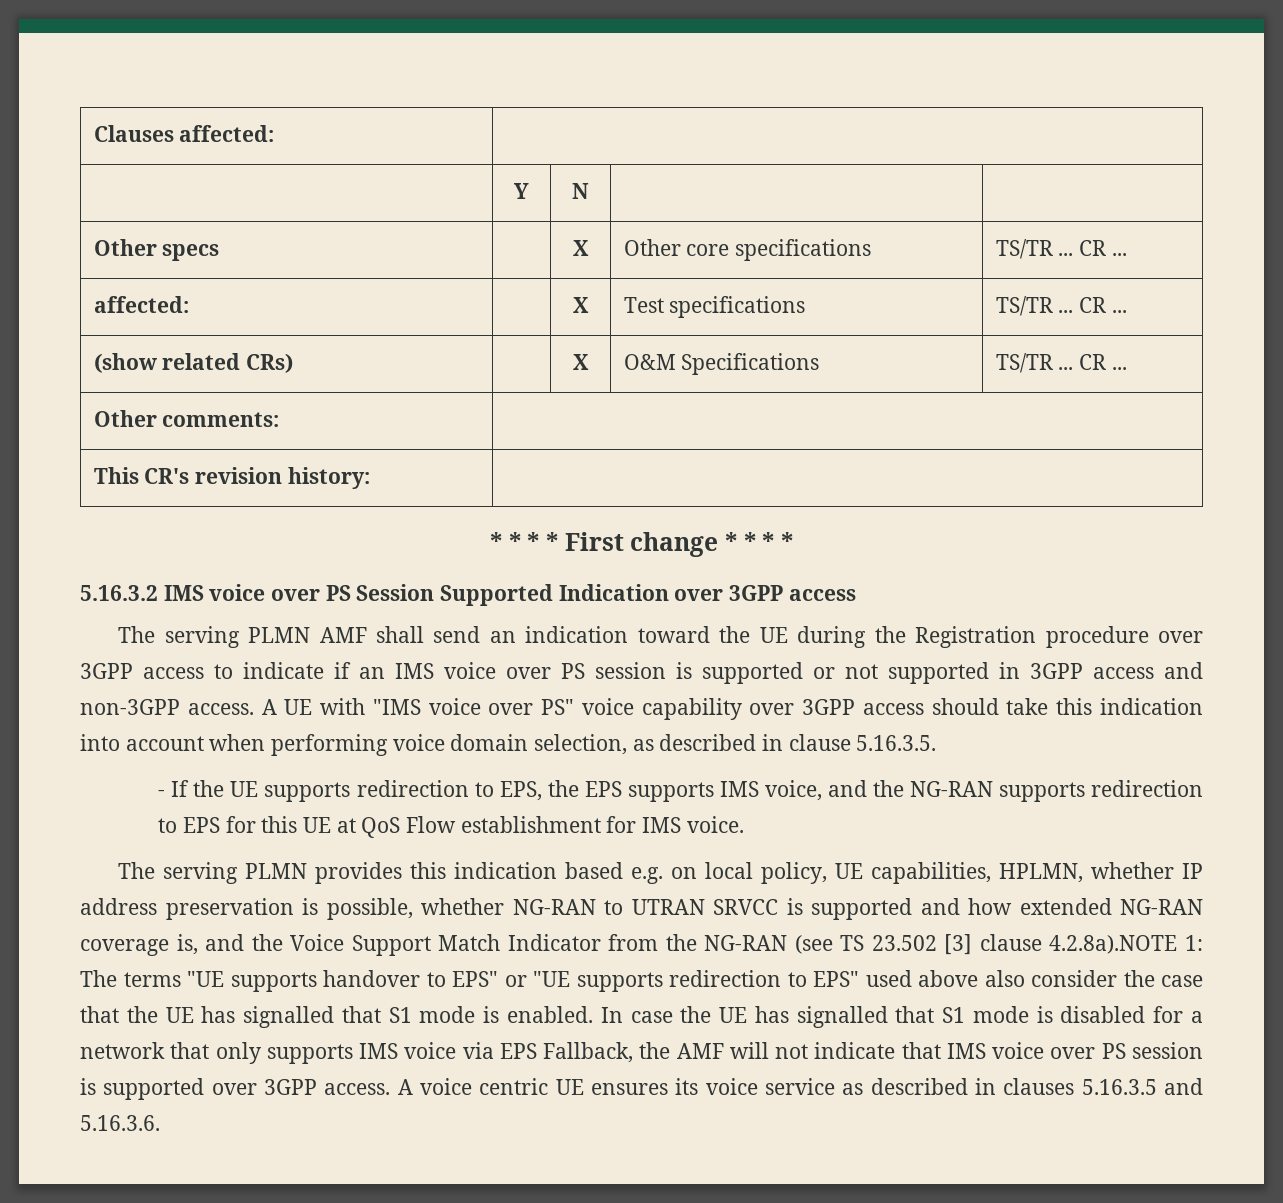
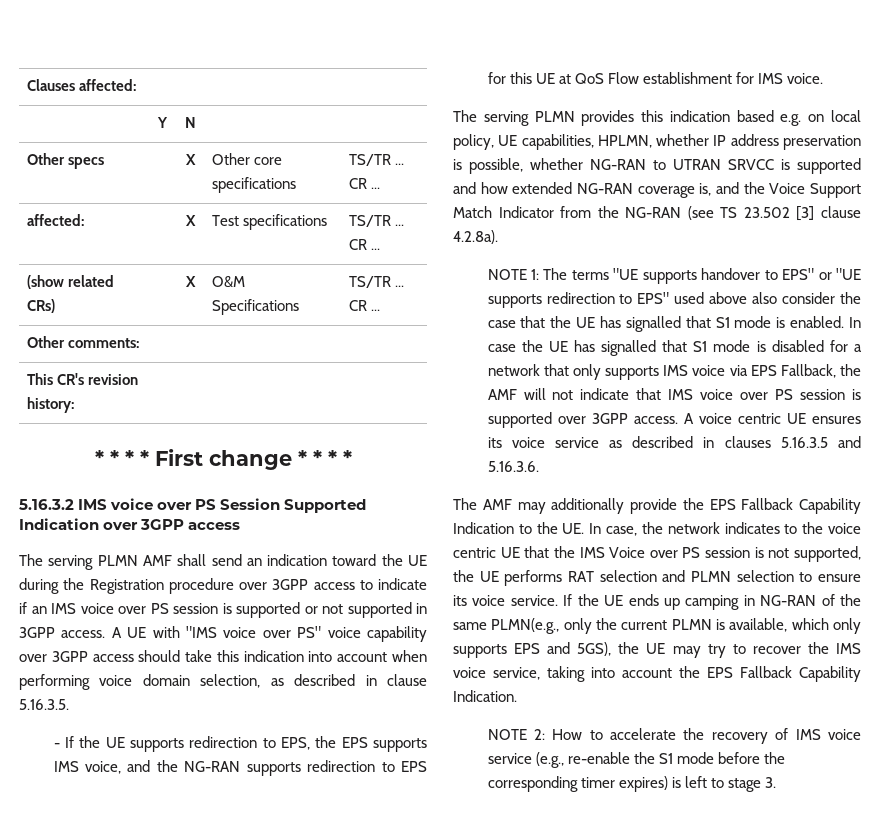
[1093,662,1203,679] [80,699,180,715] access and non-3GPP -> (55, 632) none
[1049,935,1178,954] 4.2.8a).NOTE -> [453,230,498,244] [487,269,527,280] 4.2.8a). // NOTE
(160, 1123) none -> [453,498,861,514] [453,522,861,536] [453,546,861,562] [453,570,861,586] [453,594,861,610] [453,618,861,634] [453,642,861,658] [453,666,861,682] [453,690,517,702] [487,728,861,744] [487,752,785,768] [487,776,776,792] // The AMF may additionally provide the EPS Fallback Capability Indication to the UE. In case, the network indicates to the voice centric UE that the IMS Voice over PS session is not supported, the UE performs RAT selection and PLMN selection to ensure its voice service. If the UE ends up camping in NG-RAN of the same PLMN(e.g., only the current PLMN is available, which only supports EPS and 5GS), the UE may try to recover the IMS voice service, taking into account the EPS Fallback Capability Indication. // NOTE 2: How to accelerate the recovery of IMS voice service (e.g., re-enable the S1 mode before the corresponding timer expires) is left to stage 3.

